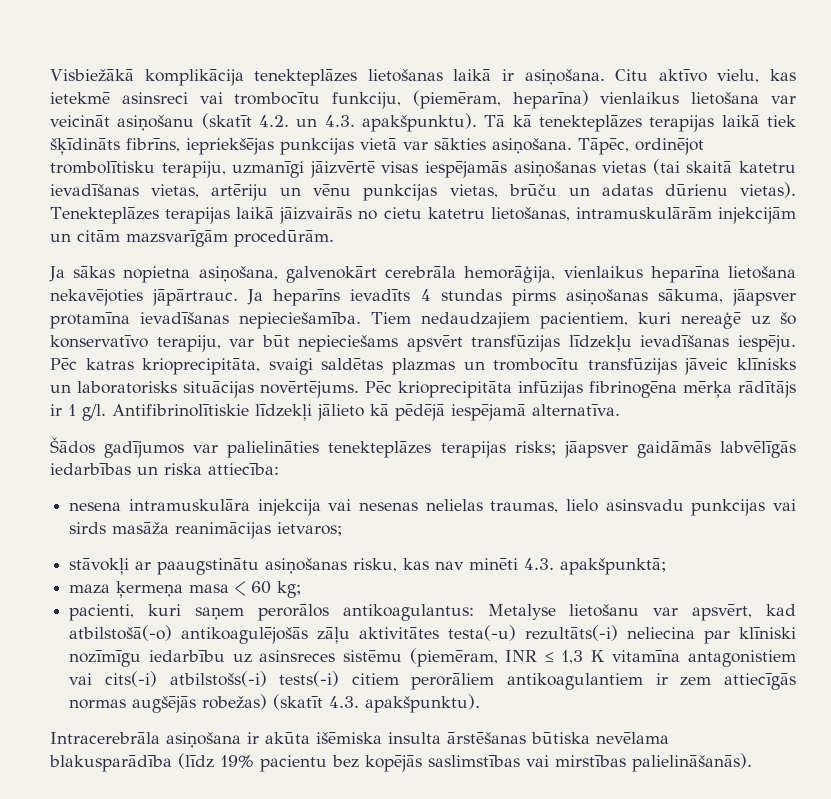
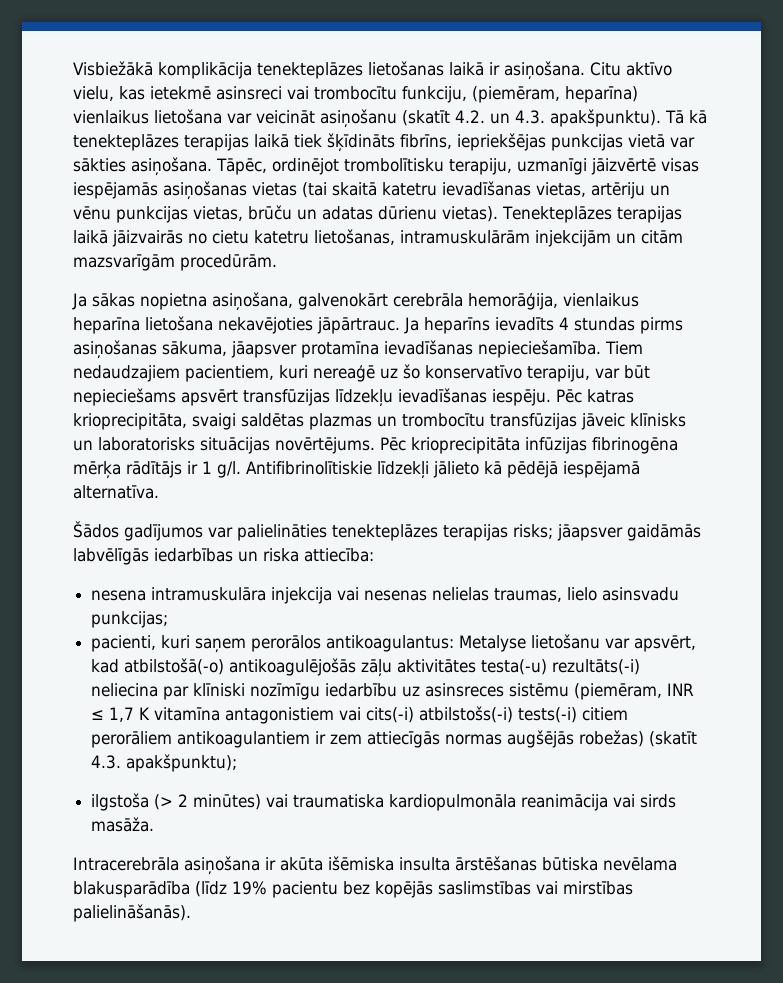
[691,499,796,516] [69,522,343,539] [69,558,667,575] [69,581,302,598] punkcijas vai sirds masāža reanimācijas ietvaros; // stāvokļi ar paaugstinātu asiņošanas risku, kas nav minēti 4.3. apakšpunktā; // maza ķermeņa masa < 60 kg; -> [91,611,169,628] punkcijas;
[560,650,583,664] 1,3 -> [109,707,135,722] 1,7
[365,694,481,713] apakšpunktu). -> [126,754,238,772] [91,793,677,811] [91,817,155,832] apakšpunktu); // ilgstoša (> 2 minūtes) vai traumatiska kardiopulmonāla reanimācija vai sirds masāža.

